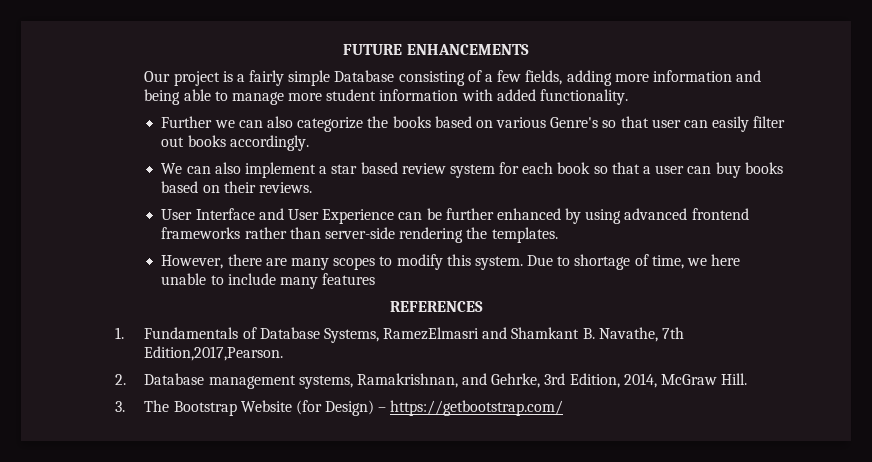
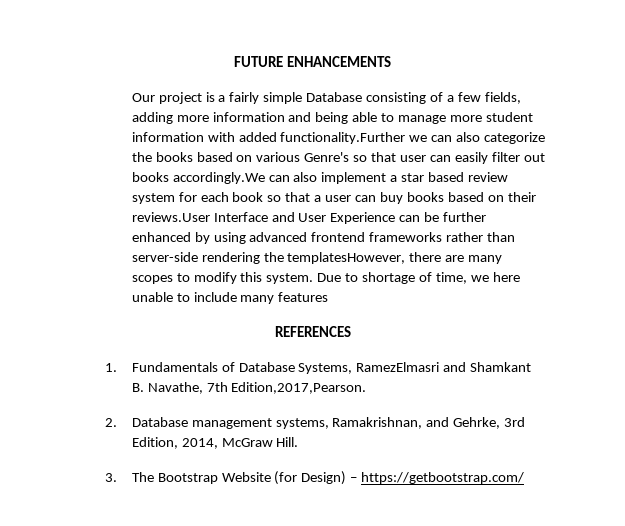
[540,89,629,105] [161,116,213,128] functionality. // Further -> [280,132,406,144] functionality.Further
[229,135,309,151] [161,163,183,174] accordingly. // We -> [172,172,265,184] accordingly.We
[258,182,312,193] [161,209,193,220] reviews. // User -> [131,212,210,222] reviews.User
[491,227,558,243] [161,255,224,269] templates. // However, -> [287,252,406,264] templatesHowever,

